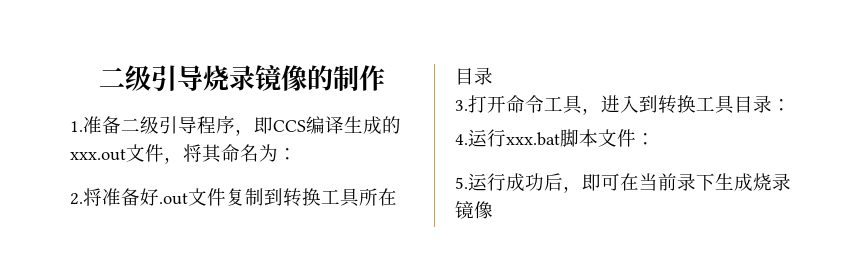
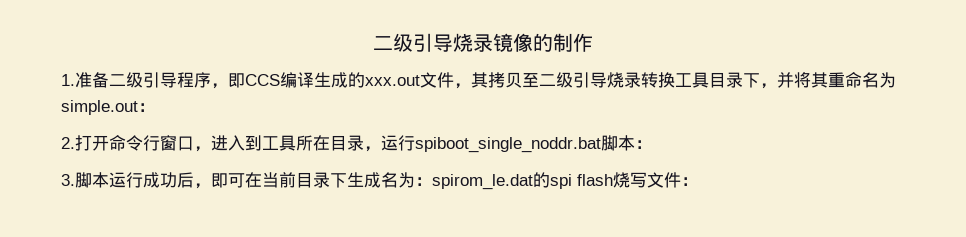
[183,144,297,163] [70,188,397,207] [455,67,493,85] [455,95,791,115] [455,129,655,147] [455,177,468,189] 将其命名为： // 2.将准备好.out文件复制到转换工具所在目录 // 3.打开命令工具，进入到转换工具目录： // 4.运行xxx.bat脚本文件： // 5. -> [471,72,896,89] [61,100,155,115] [61,135,652,153] [61,172,109,188] 其拷贝至二级引导烧录转换工具目录下，并将其重命名为simple.out： // 2.打开命令行窗口，进入到工具所在目录，运行spiboot_single_noddr.bat脚本： // 3.脚本
(677, 182) none -> [296,172,313,188] 目
[753,173,791,191] [455,201,493,219] 烧录镜像 -> [381,172,698,190] 名为：spirom_le.dat的spi flash烧写文件：

